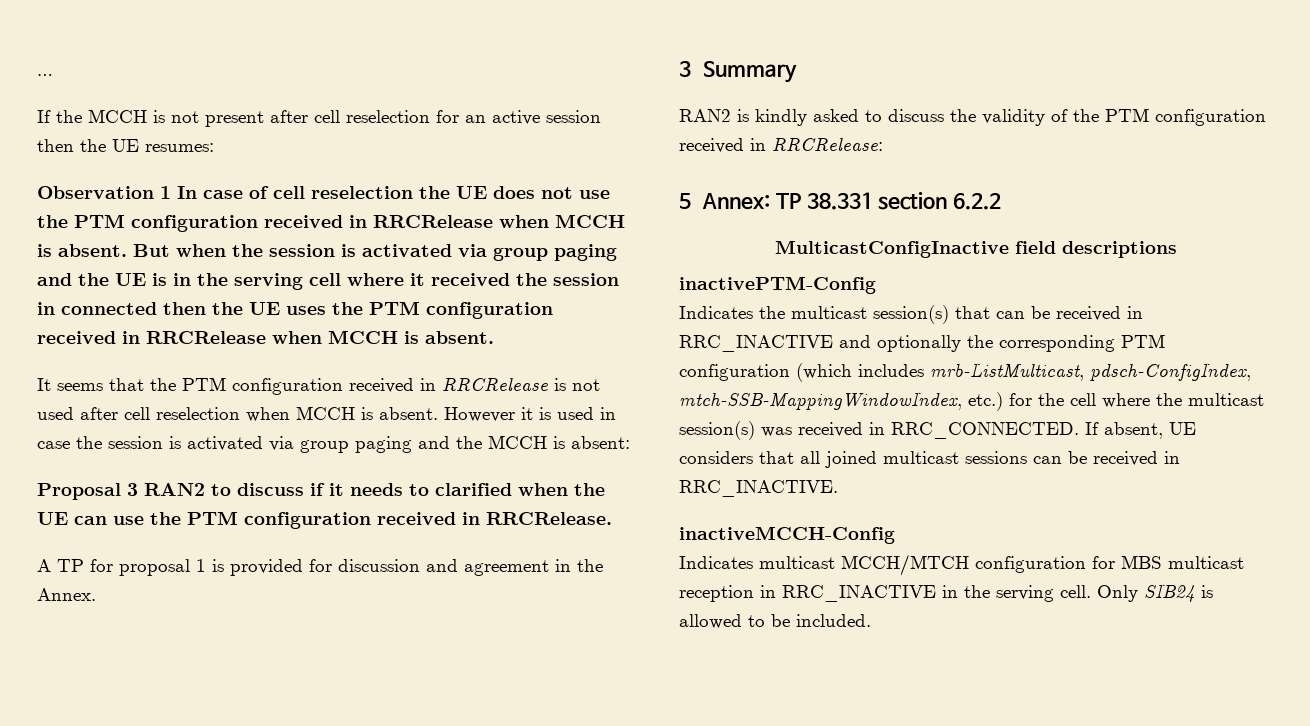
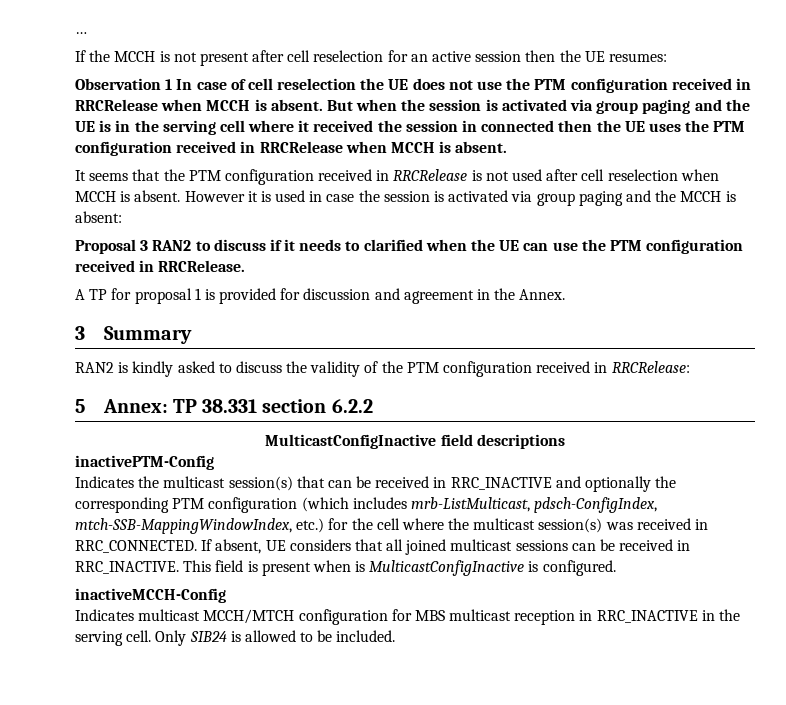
(838, 488) none -> [183,560,616,576] This field is present when is MulticastConfigInactive is configured.

